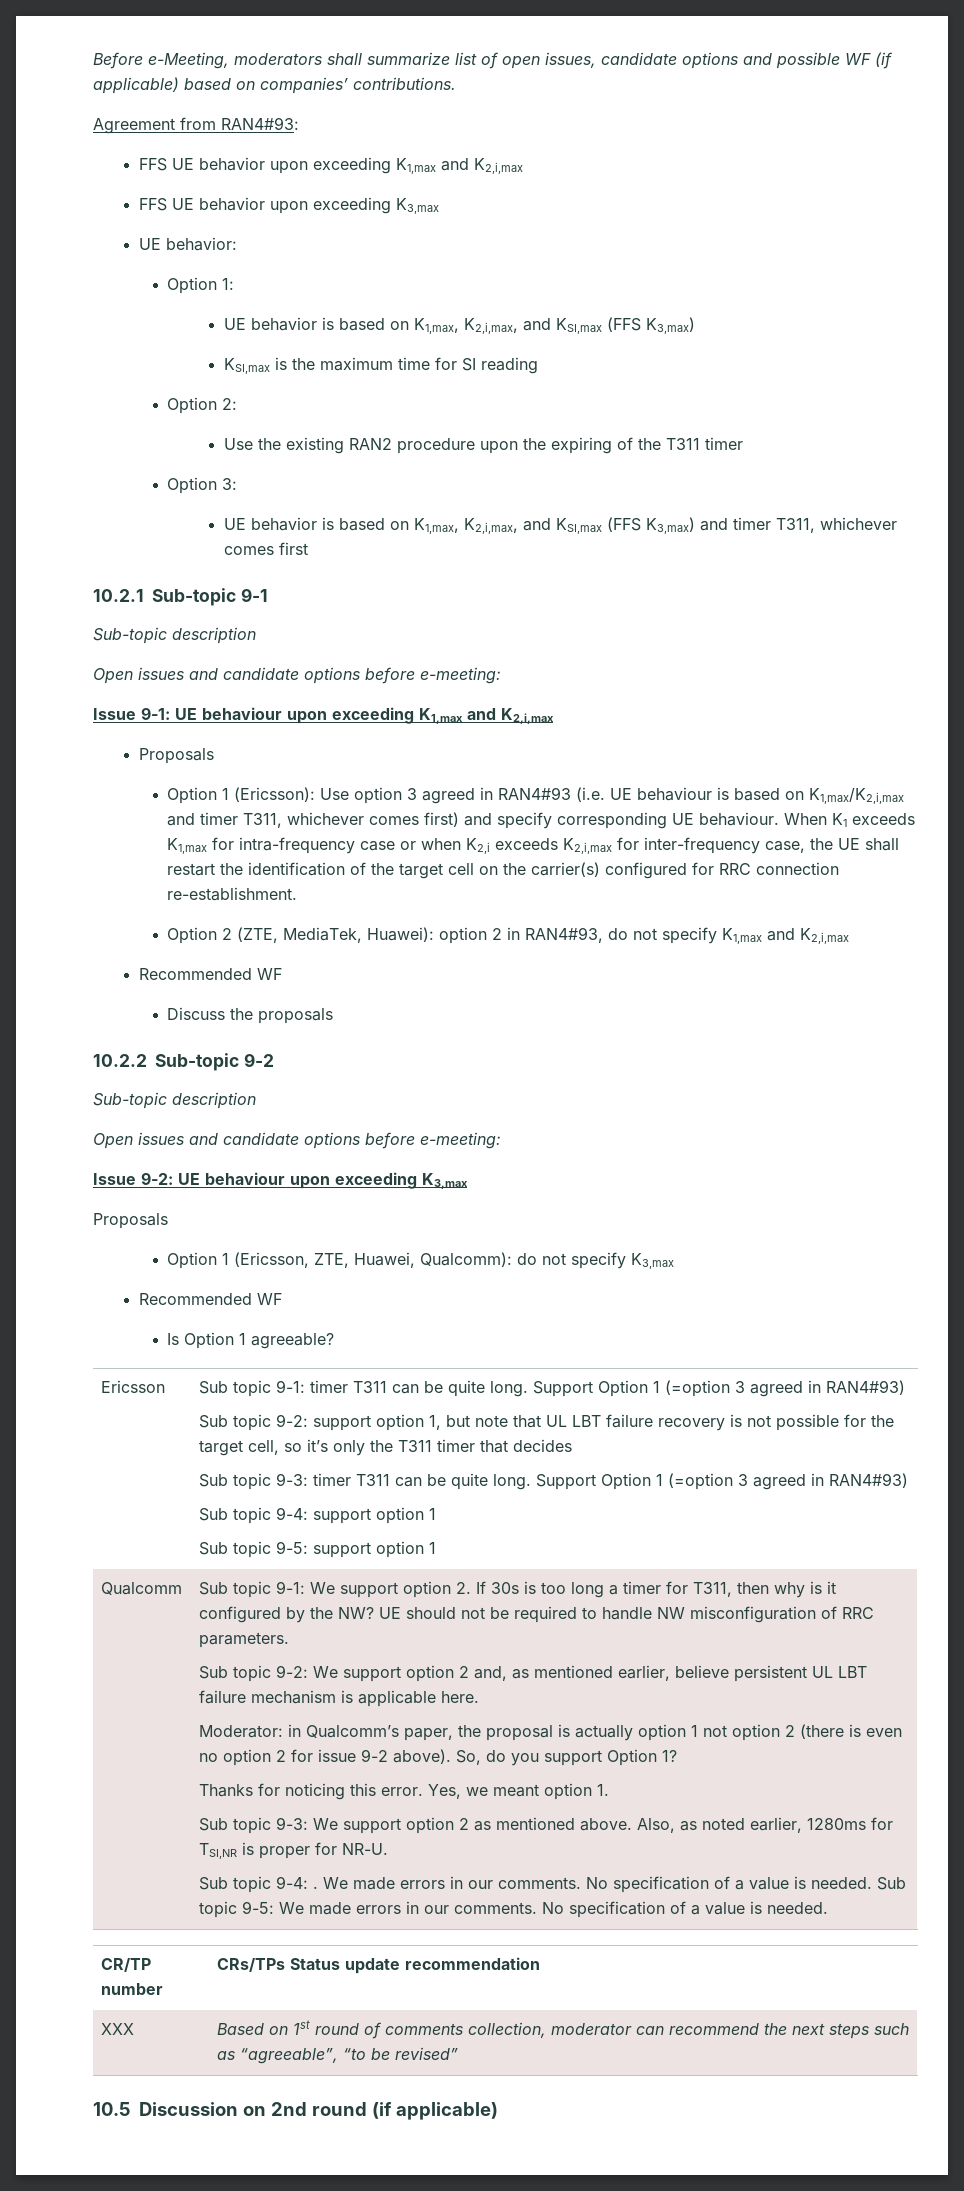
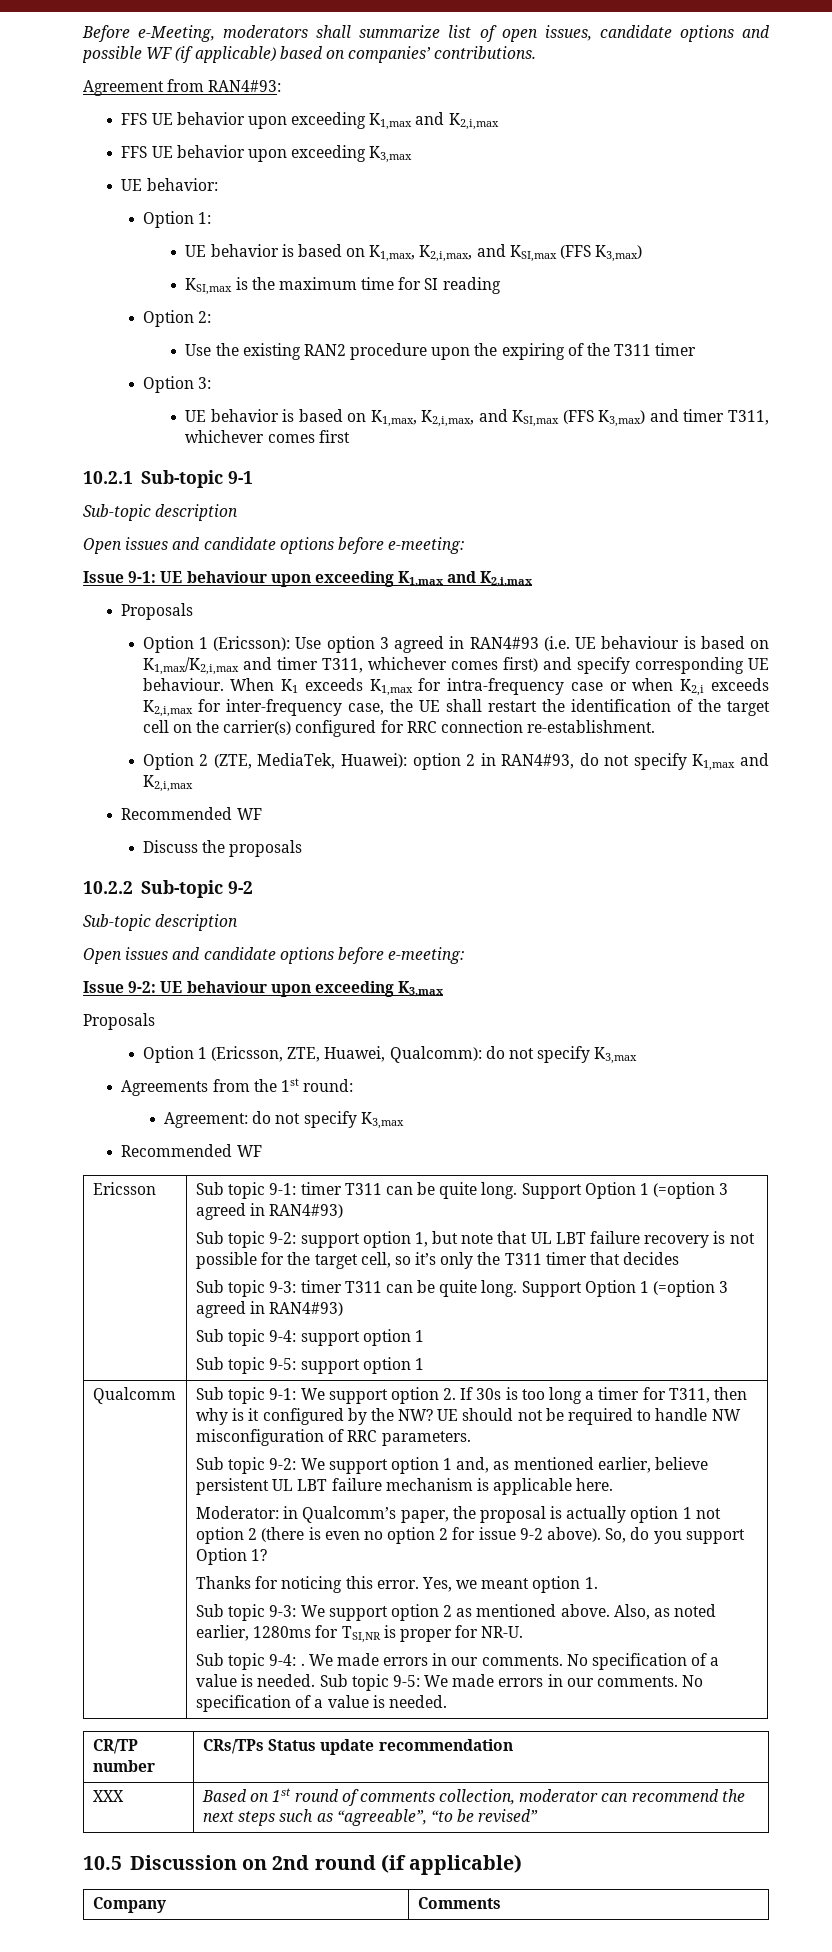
[138,1293,282,1305] [167,1332,335,1349] Recommended WF // Is Option 1 agreeable? -> [121,1078,354,1096] [164,1111,404,1129] [121,1144,262,1157] Agreements from the 1st round: // Agreement: do not specify K3,max // Recommended WF
[459,1666,470,1678] 2 -> [443,1458,453,1470] 1
(498, 2111) none -> [92,1897,166,1913] [417,1897,501,1909] // Company | Comments

